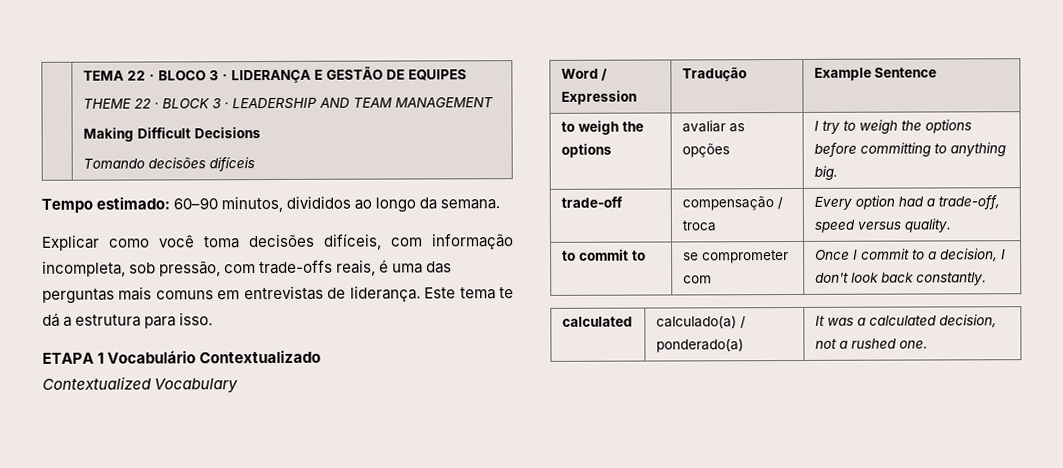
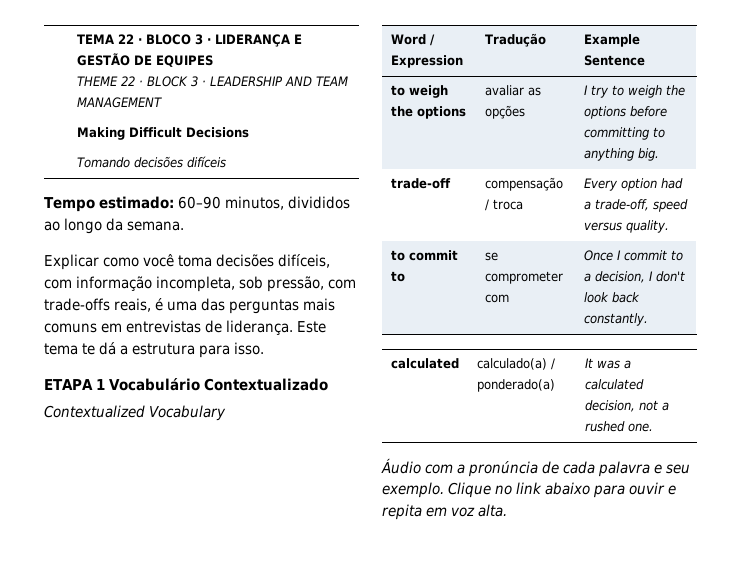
(928, 344) none -> [381,458,690,477] [382,482,676,498] [382,504,507,520] // Áudio com a pronúncia de cada palavra e seu exemplo. Clique no link abaixo para ouvir e repita em voz alta.

